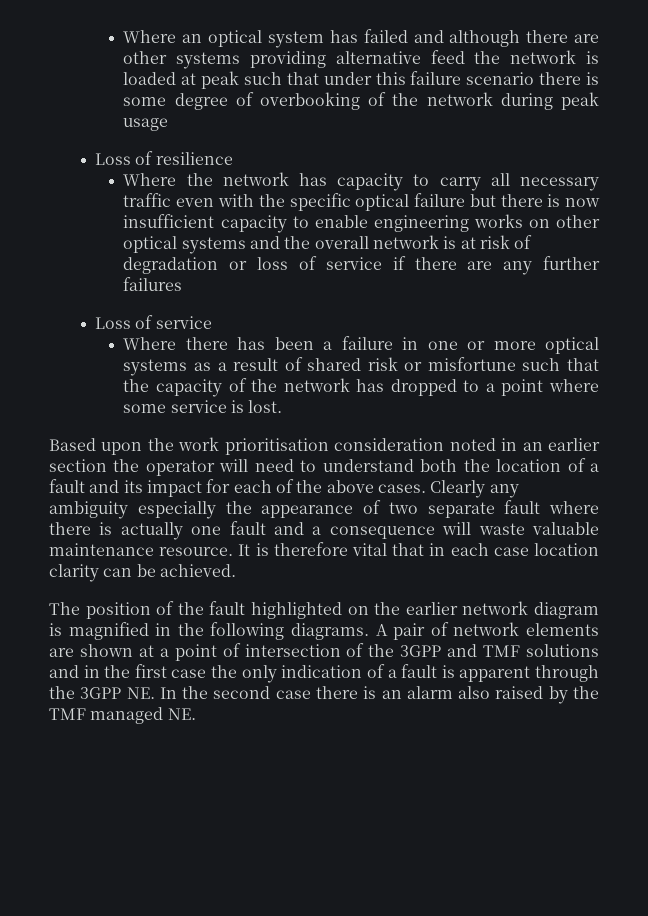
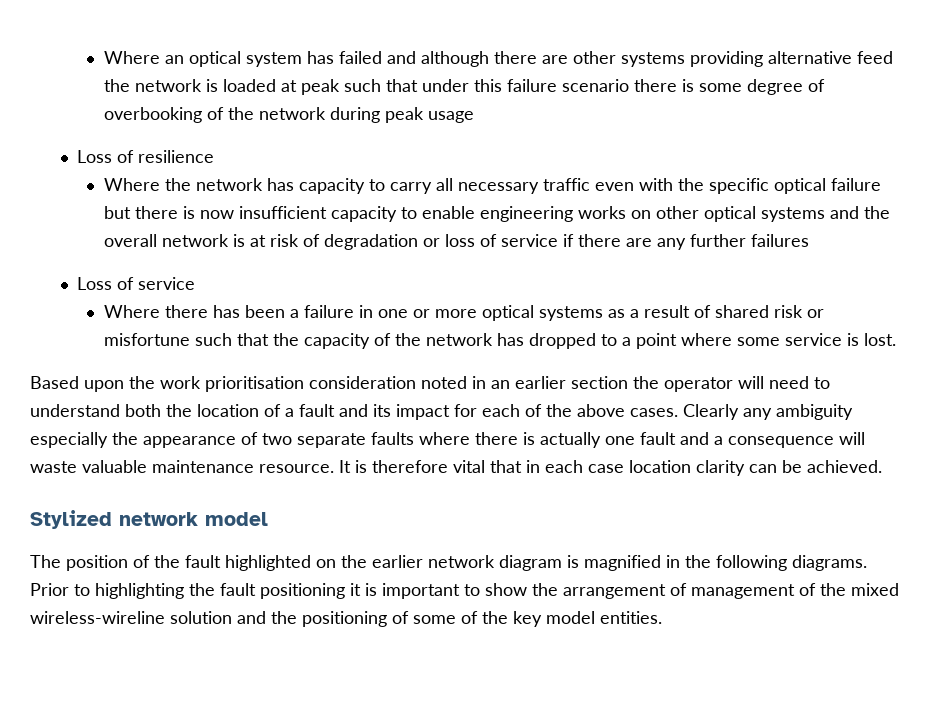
[504,500,541,514] fault -> [371,432,414,445] faults
(236, 570) none -> [30,510,268,529] // Stylized network model
[375,622,600,640] [49,643,599,661] [49,664,600,683] [49,686,599,704] [49,707,196,724] A pair of network elements are shown at a point of intersection of the 3GPP and TMF solutions and in the first case the only indication of a fault is apparent through the 3GPP NE. In the second case there is an alarm also raised by the TMF managed NE. -> [30,583,899,599] [30,611,662,627] Prior to highlighting the fault positioning it is important to show the arrangement of management of the mixed wireless-wireline solution and the positioning of some of the key model entities.

